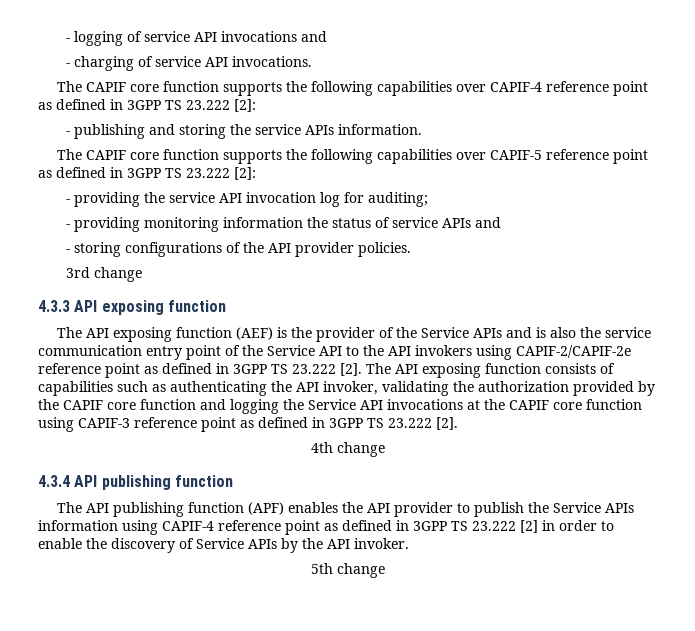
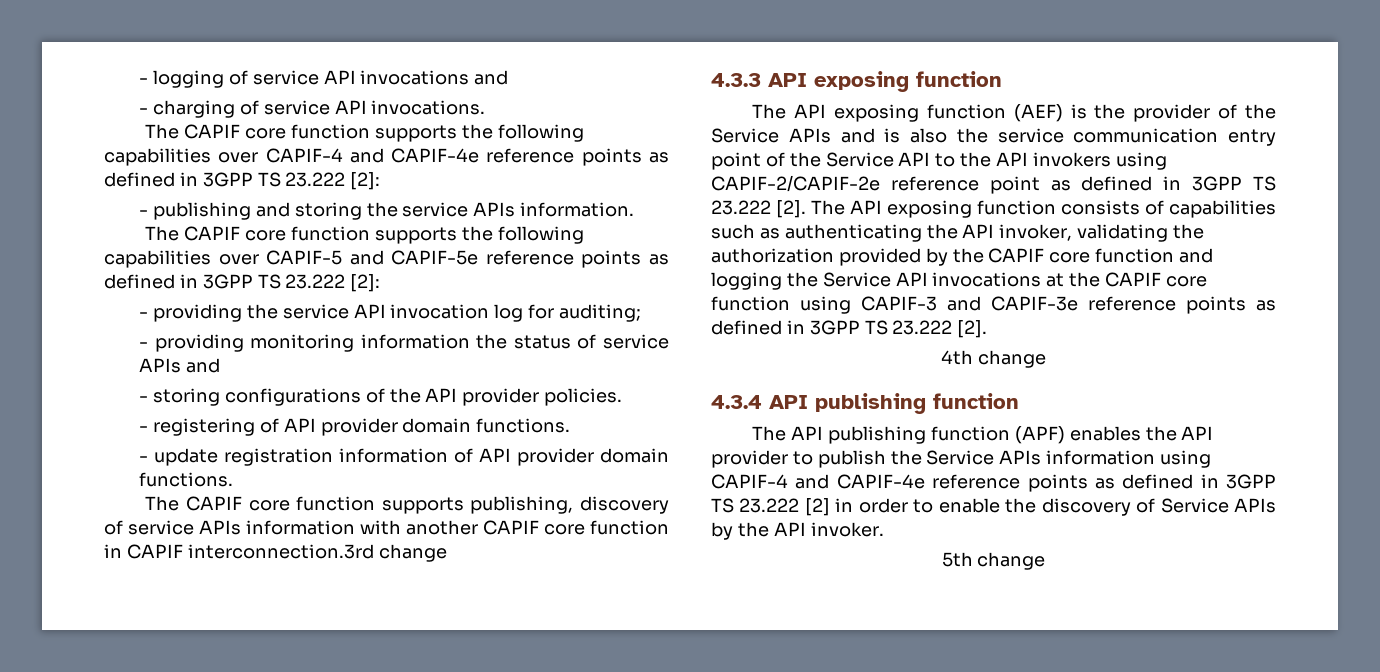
[545,81,648,96] reference point -> [349,148,642,166] and CAPIF-4e reference points
[545,149,648,164] reference point -> [349,250,642,268] and CAPIF-5e reference points
[65,267,90,278] 3rd -> [139,418,571,436] [139,448,669,466] [139,472,234,487] [145,496,669,514] [104,520,669,535] [104,544,374,559] - registering of API provider domain functions. // - update registration information of API provider domain functions. // The CAPIF core function supports publishing, discovery of service APIs information with another CAPIF core function in CAPIF interconnection.3rd
[134,417,236,432] reference point -> [947,296,1246,314] and CAPIF-3e reference points
[218,520,320,535] reference point -> [795,474,1088,492] and CAPIF-4e reference points

